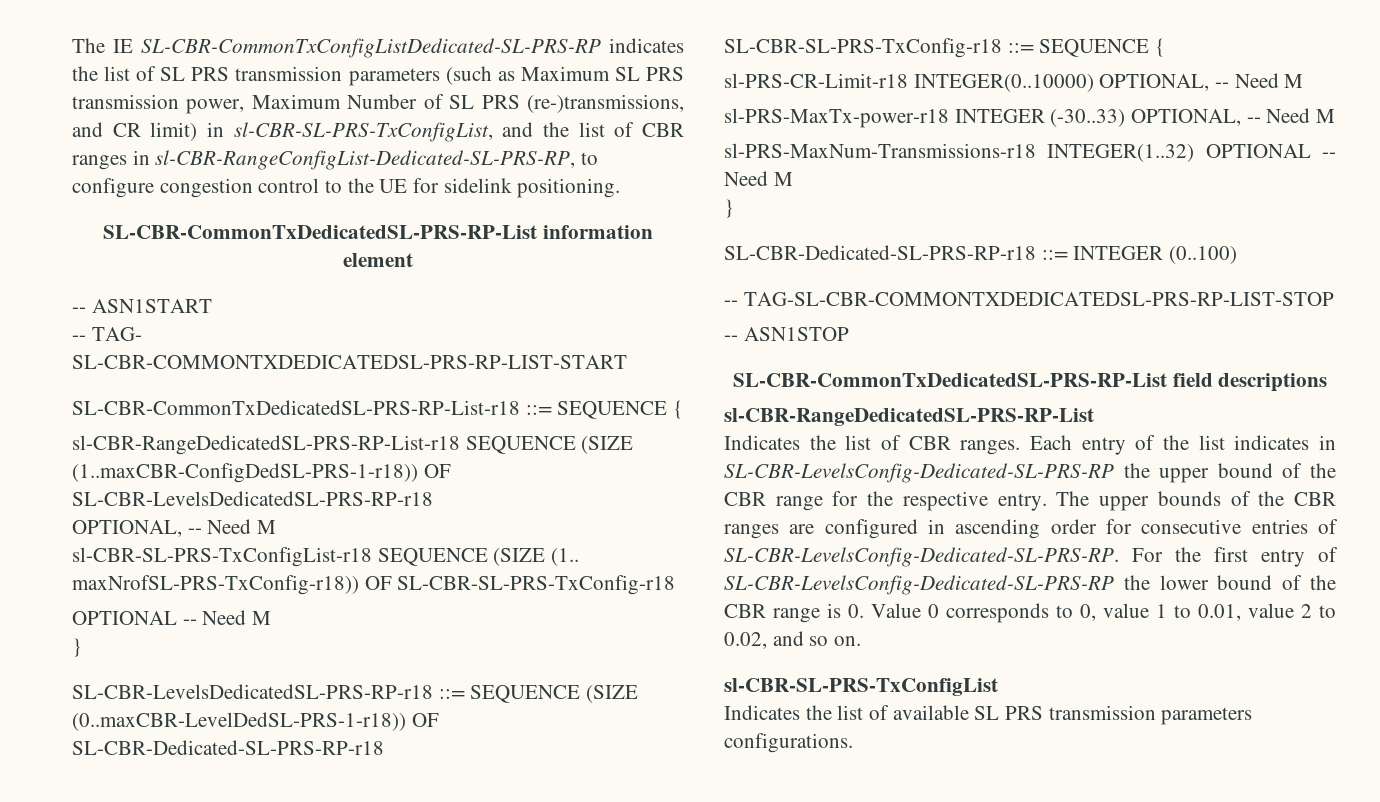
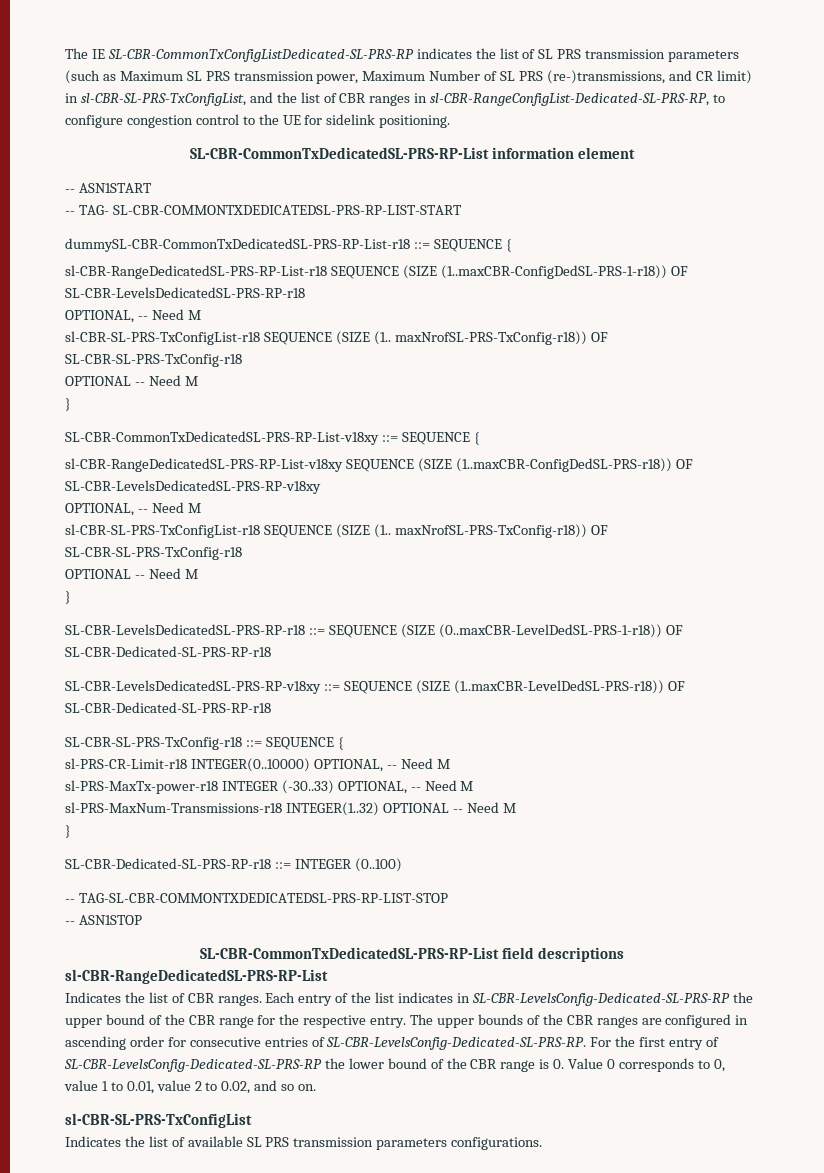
[72,400,520,415] SL-CBR-CommonTxDedicatedSL-PRS-RP-List-r18 -> [65,238,410,252] dummySL-CBR-CommonTxDedicatedSL-PRS-RP-List-r18
(82, 647) none -> [65,431,480,445] [65,458,693,472] [65,480,321,494] [65,502,201,516] [65,524,608,538] [65,547,242,560] [65,568,198,579] [65,591,71,604] // SL-CBR-CommonTxDedicatedSL-PRS-RP-List-v18xy ::= SEQUENCE { // sl-CBR-RangeDedicatedSL-PRS-RP-List-v18xy SEQUENCE (SIZE (1..maxCBR-ConfigDedSL-PRS-r18)) OF SL-CBR-LevelsDedicatedSL-PRS-RP-v18xy // OPTIONAL, -- Need M // sl-CBR-SL-PRS-TxConfigList-r18 SEQUENCE (SIZE (1.. maxNrofSL-PRS-TxConfig-r18)) OF SL-CBR-SL-PRS-TxConfig-r18 // OPTIONAL -- Need M // }
(384, 747) none -> [65,680,685,694] [65,702,271,713] // SL-CBR-LevelsDedicatedSL-PRS-RP-v18xy ::= SEQUENCE (SIZE (1..maxCBR-LevelDedSL-PRS-r18)) OF SL-CBR-Dedicated-SL-PRS-RP-r18

